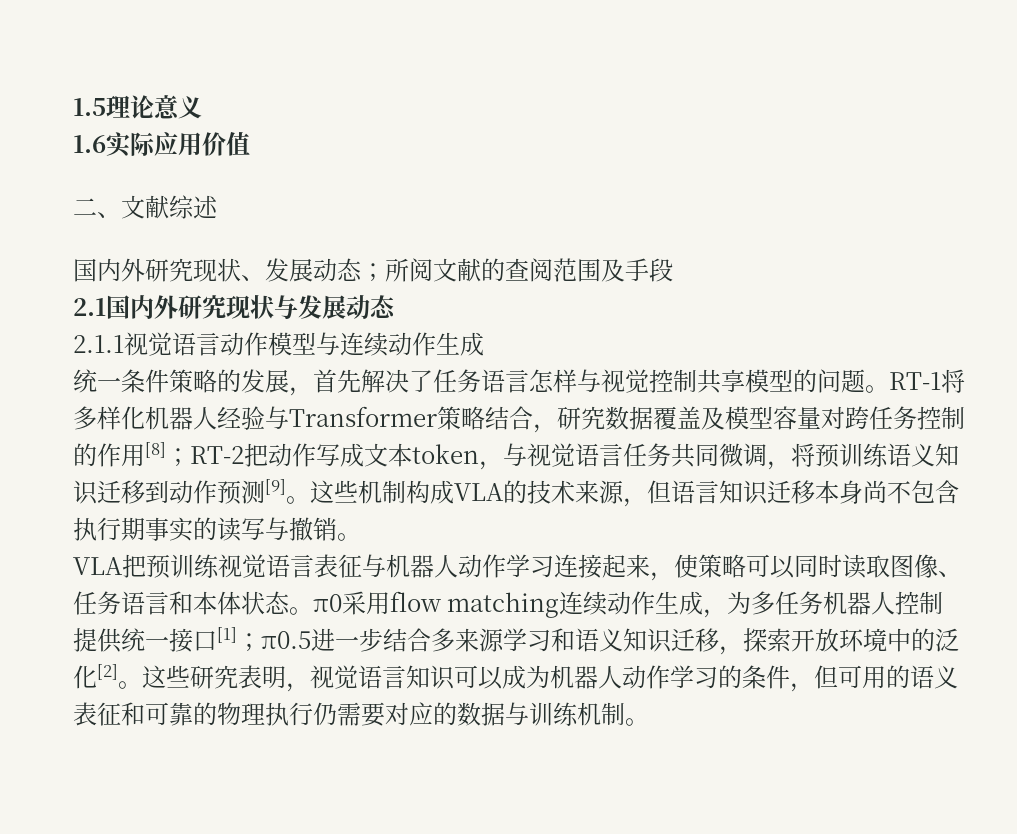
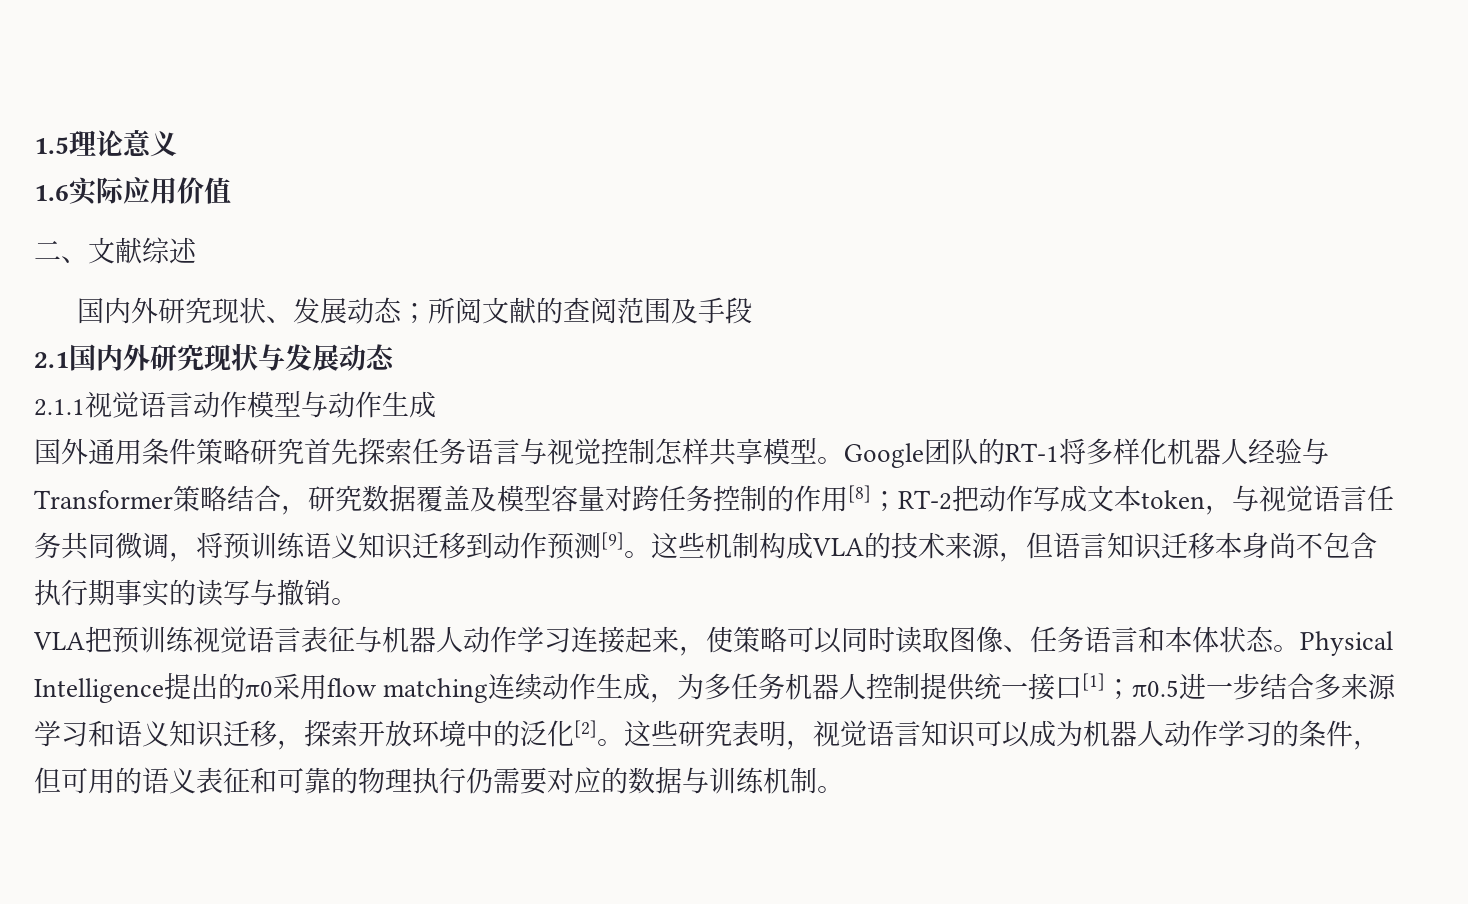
[340,332,388,357] 连续 -> (328, 404) none
[73,369,577,396] 统一条件策略的发展，首先解决了任务语言怎样 -> [34,438,520,465] 国外通用条件策略研究首先探索任务语言
(697, 380) none -> [655,438,709,465] 怎样
[793,369,889,393] 的问题。 -> [817,438,1005,468] 。Google团队的
(313, 611) none -> [1300,631,1393,656] [34,673,245,703] Physical Intelligence提出的

